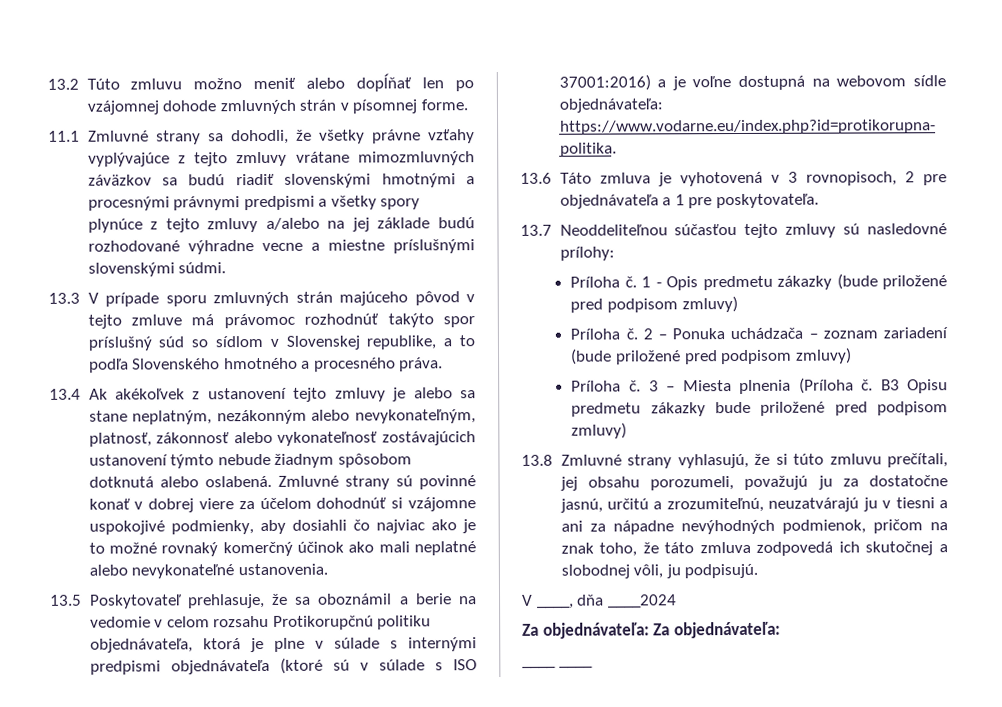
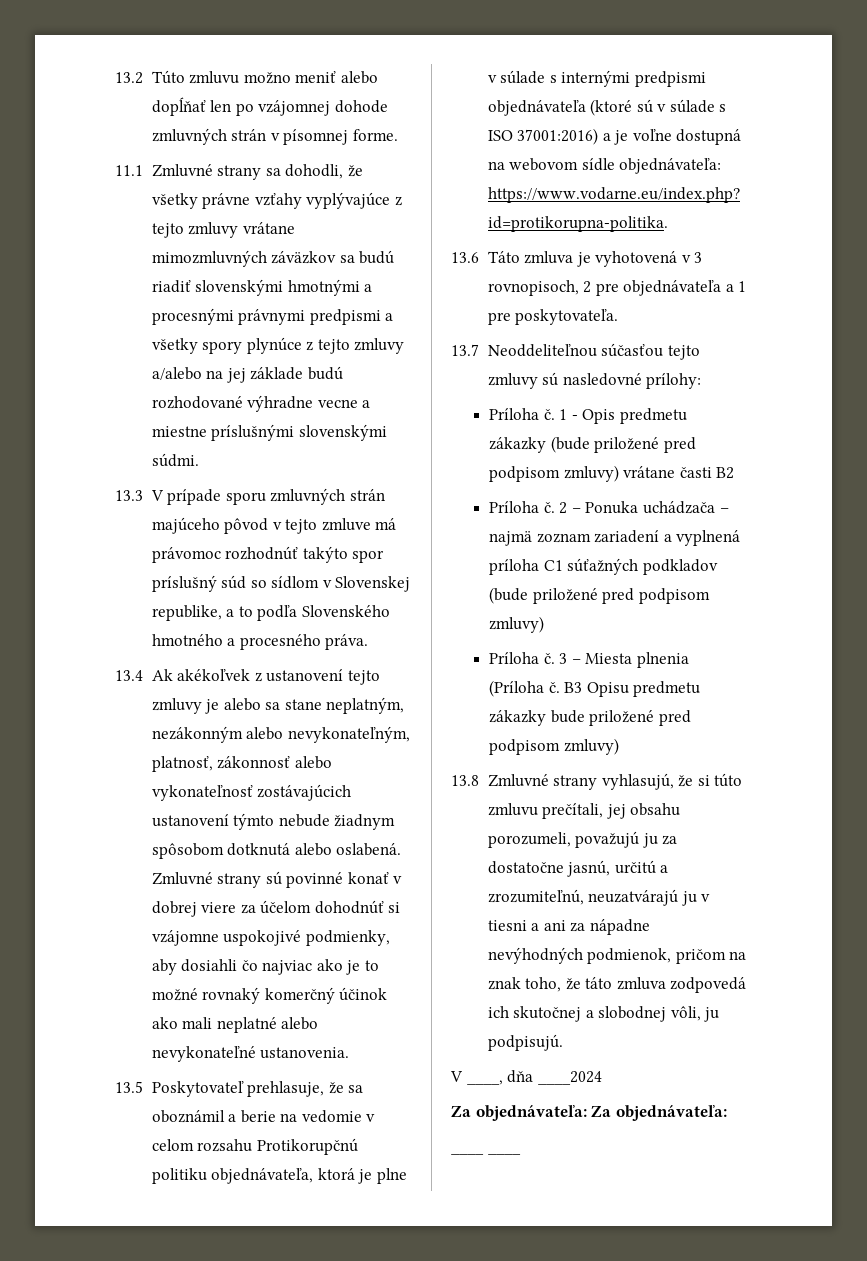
(738, 304) none -> [623,466,735,479] vrátane časti B2
(818, 336) none -> [489,531,533,546] najmä
(948, 333) none -> [663,530,741,546] [489,558,718,575] a vyplnená príloha C1 súťažných podkladov

